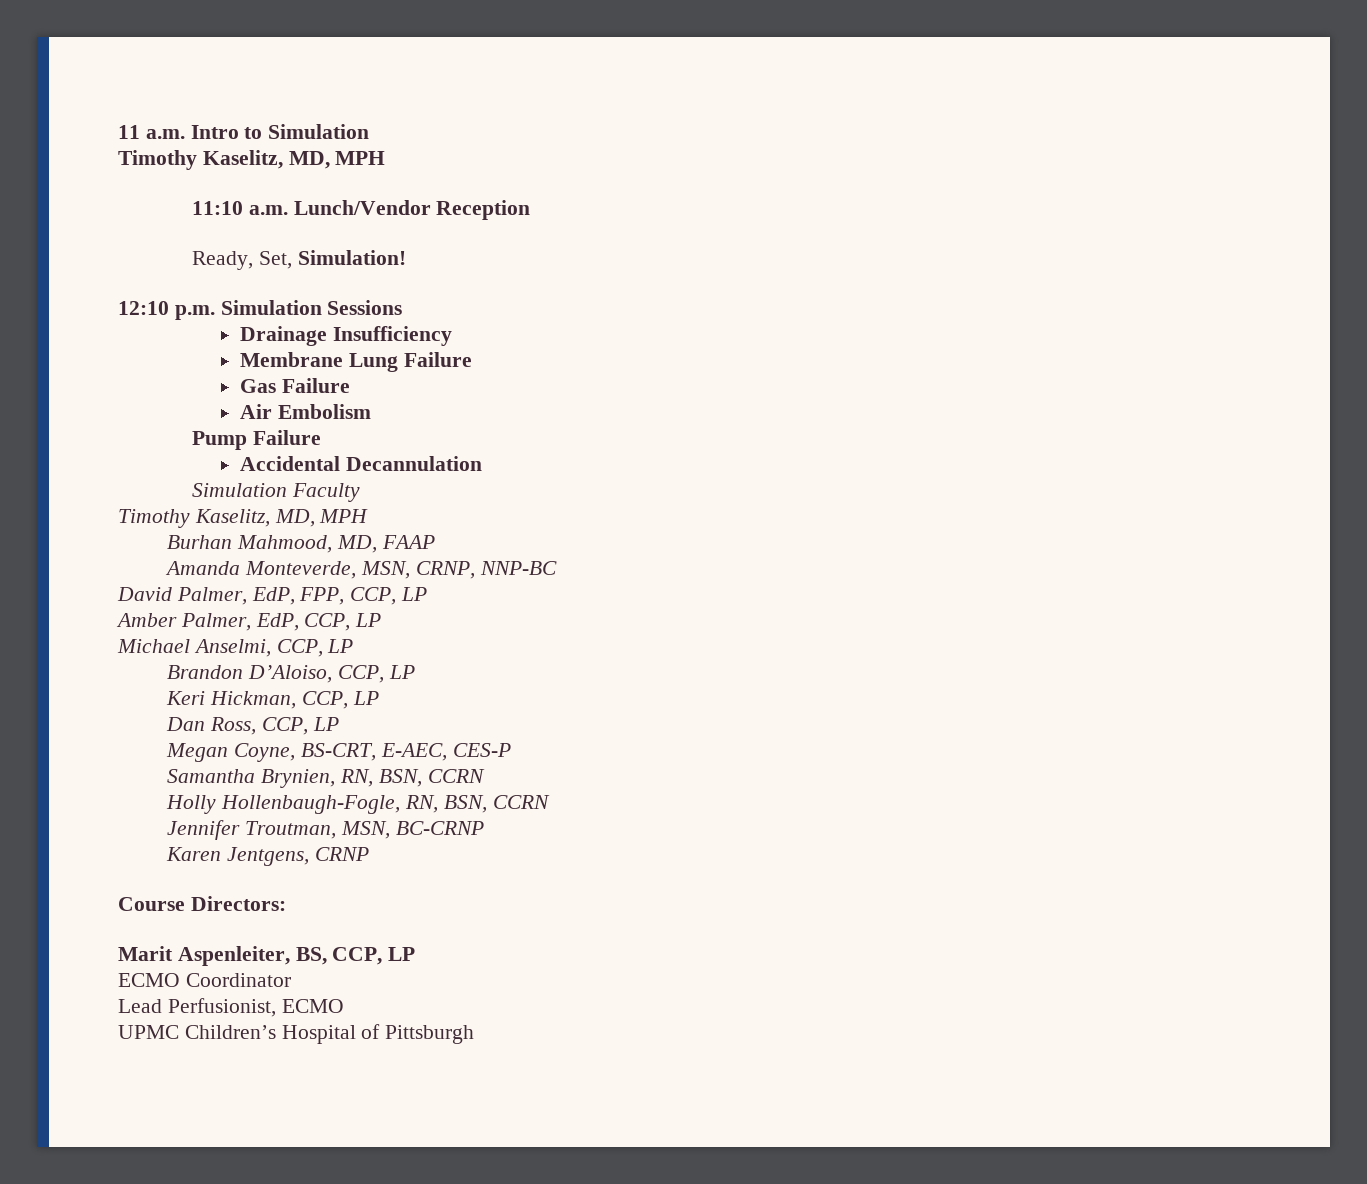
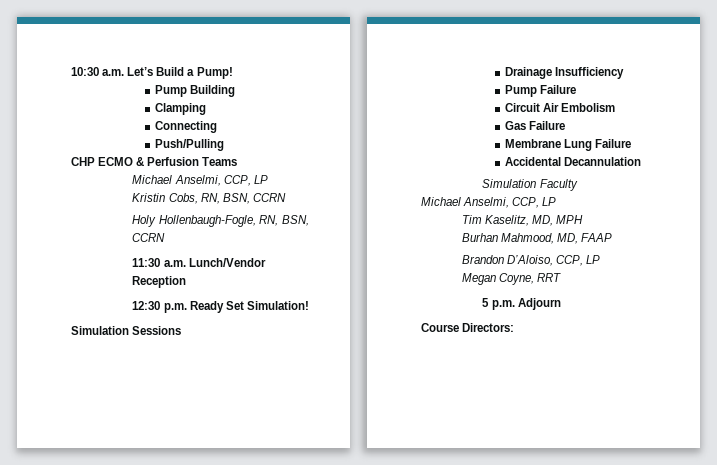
[118,124,370,139] [118,150,386,170] [192,201,244,215] 11 a.m. Intro to Simulation // Timothy Kaselitz, MD, MPH // 11:10 -> [71,67,233,79] [155,85,236,97] [155,103,207,115] [155,121,218,133] [155,139,225,151] [71,157,238,166] [132,175,268,186] [132,193,286,204] [132,215,309,227] [132,233,166,242] [132,258,161,267] 10:30 a.m. Let’s Build a Pump! // Pump Building // Clamping // Connecting // Push/Pulling // CHP ECMO & Perfusion Teams // Michael Anselmi, CCP, LP // Kristin Cobs, RN, BSN, CCRN // Holy Hollenbaugh-Fogle, RN, BSN, CCRN // 11:30
[192,251,292,270] Ready, Set, -> [132,301,244,313] 12:30 p.m. Ready Set
[118,301,215,320] 12:10 p.m. -> (309, 305) none
[240,352,472,372] Membrane Lung Failure -> [505,85,577,97] [505,103,616,112] Pump Failure // Circuit Air Embolism
[240,404,372,419] [192,431,248,450] Air Embolism // Pump -> [505,139,593,151] Membrane Lung
[118,509,190,528] Timothy -> [421,197,557,208] [461,215,482,224] Michael Anselmi, CCP, LP // Tim
[165,561,557,579] [117,587,428,605] [116,613,382,631] [117,639,354,657] [167,665,415,683] [166,691,379,709] [166,717,339,735] [166,743,511,762] [167,769,485,788] [166,795,550,814] [167,820,484,840] [166,847,369,866] [118,896,286,911] [118,946,416,966] [118,973,291,987] [118,998,344,1017] [118,1024,475,1044] Amanda Monteverde, MSN, CRNP, NNP-BC // David Palmer, EdP, FPP, CCP, LP // Amber Palmer, EdP, CCP, LP // Michael Anselmi, CCP, LP // Brandon D’Aloiso, CCP, LP // Keri Hickman, CCP, LP // Dan Ross, CCP, LP // Megan Coyne, BS-CRT, E-AEC, CES-P // Samantha Brynien, RN, BSN, CCRN // Holly Hollenbaugh-Fogle, RN, BSN, CCRN // Jennifer Troutman, MSN, BC-CRNP // Karen Jentgens, CRNP // Course Directors: // Marit Aspenleiter, BS, CCP, LP // ECMO Coordinator // Lead Perfusionist, ECMO // UPMC Children’s Hospital of Pittsburgh -> [461,255,601,266] [461,273,562,285] [482,298,561,310] [421,323,515,332] Brandon D’Aloiso, CCP, LP // Megan Coyne, RRT // 5 p.m. Adjourn // Course Directors:

